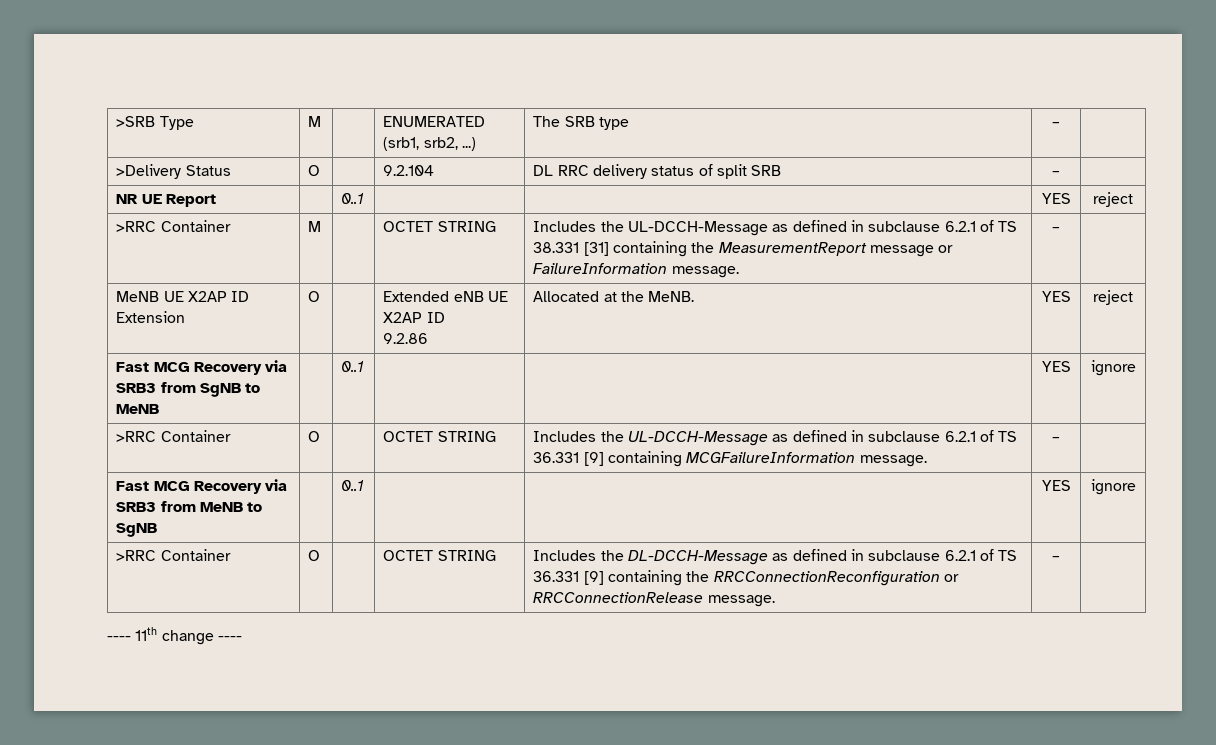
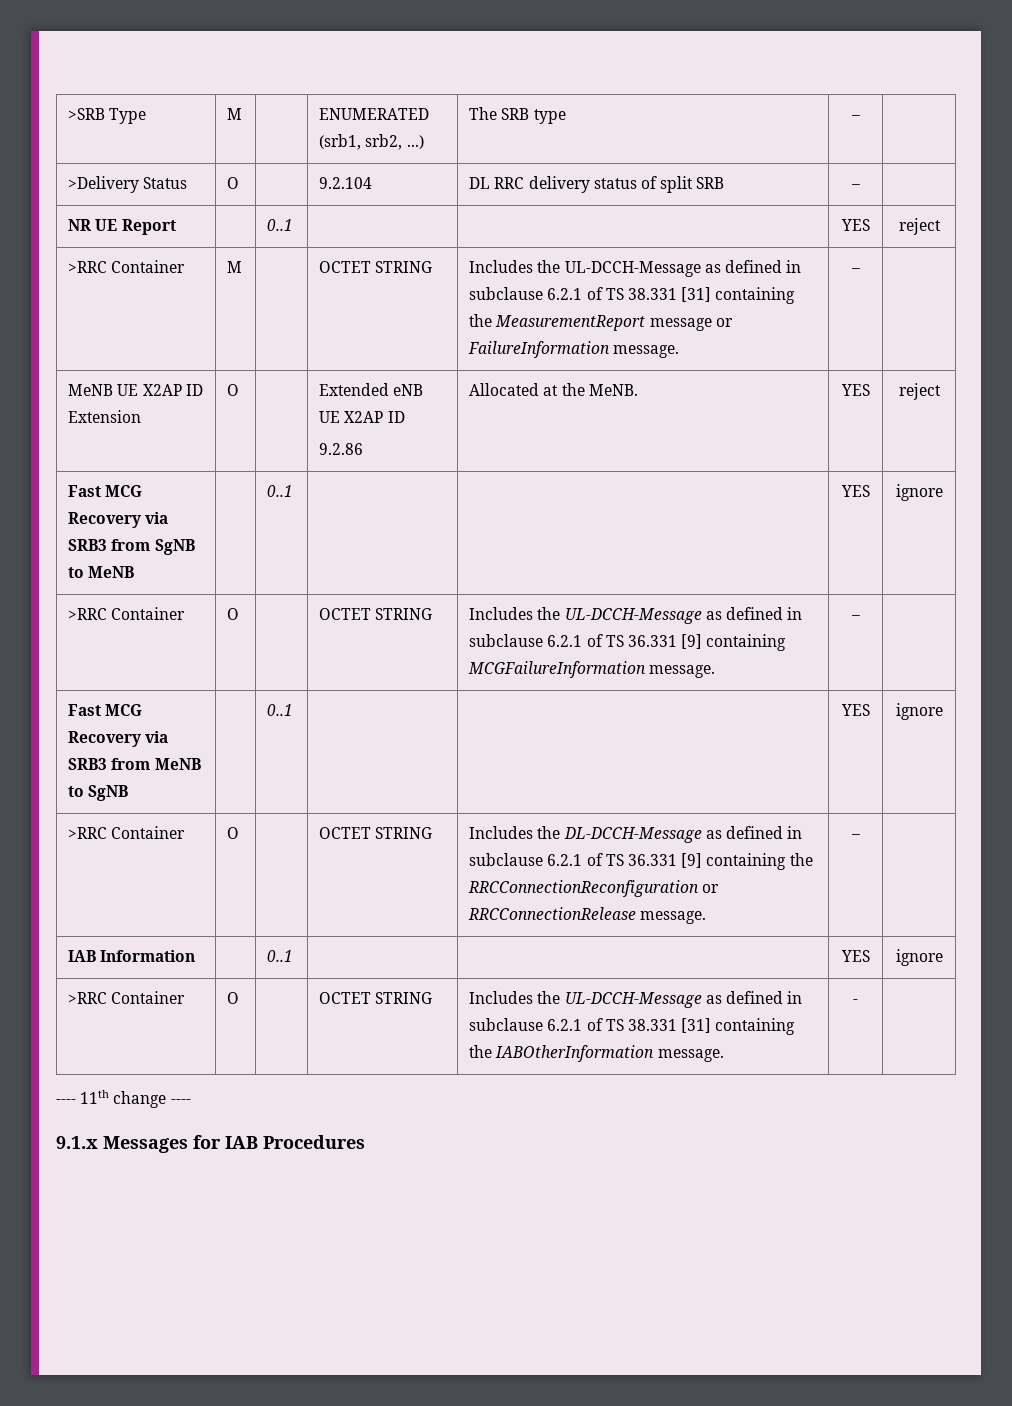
(1060, 558) none -> [68,950,196,962] [267,950,294,962] [840,950,870,962] [895,949,943,966] [68,991,186,1004] [227,992,240,1004] [319,992,433,1004] [469,991,803,1008] [469,1018,796,1035] [469,1045,724,1062] [853,999,858,1004] // IAB Information | | 0..1 | | | YES | ignore // >RRC Container | O | | OCTET STRING | Includes the UL-DCCH-Message as defined in subclause 6.2.1 of TS 38.331 [31] containing the IABOtherInformation message. | - |
(242, 638) none -> [56,1135,365,1153] // 9.1.x Messages for IAB Procedures

